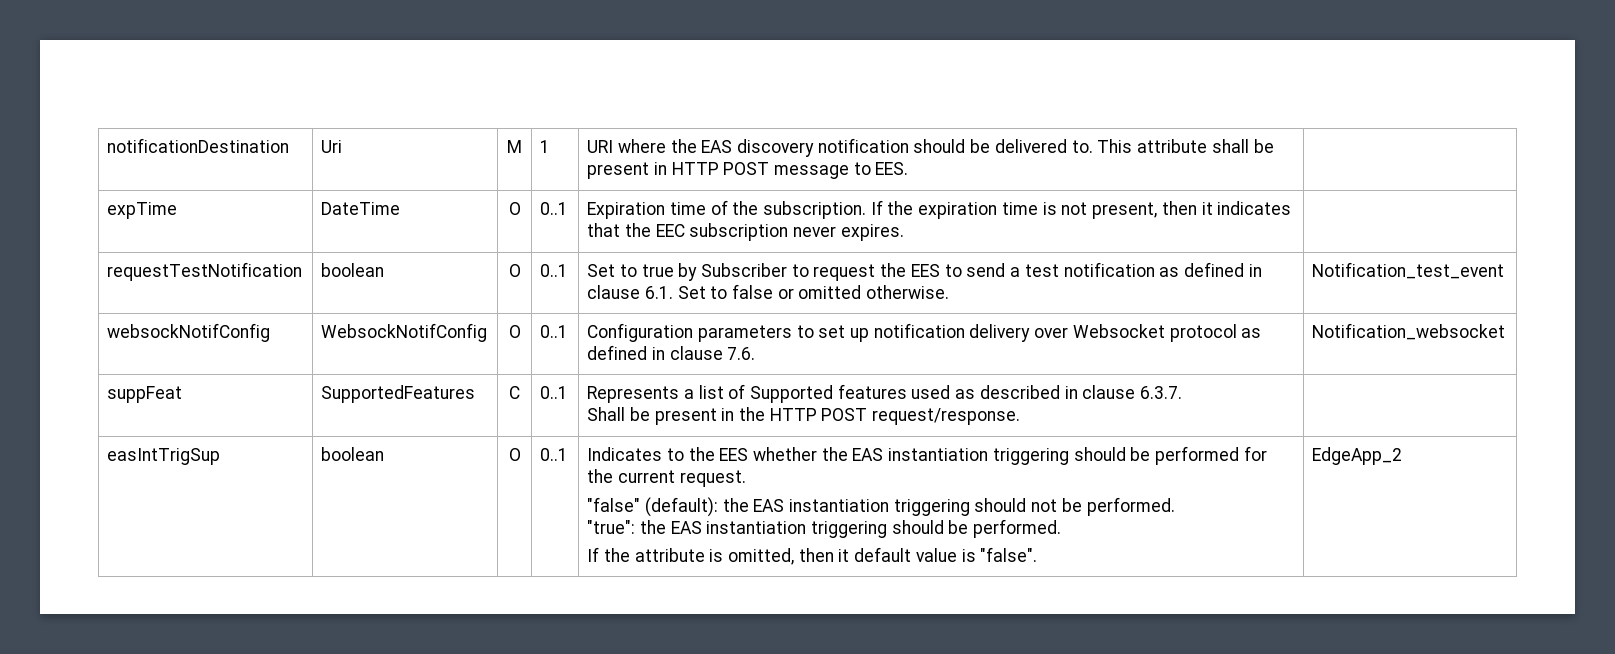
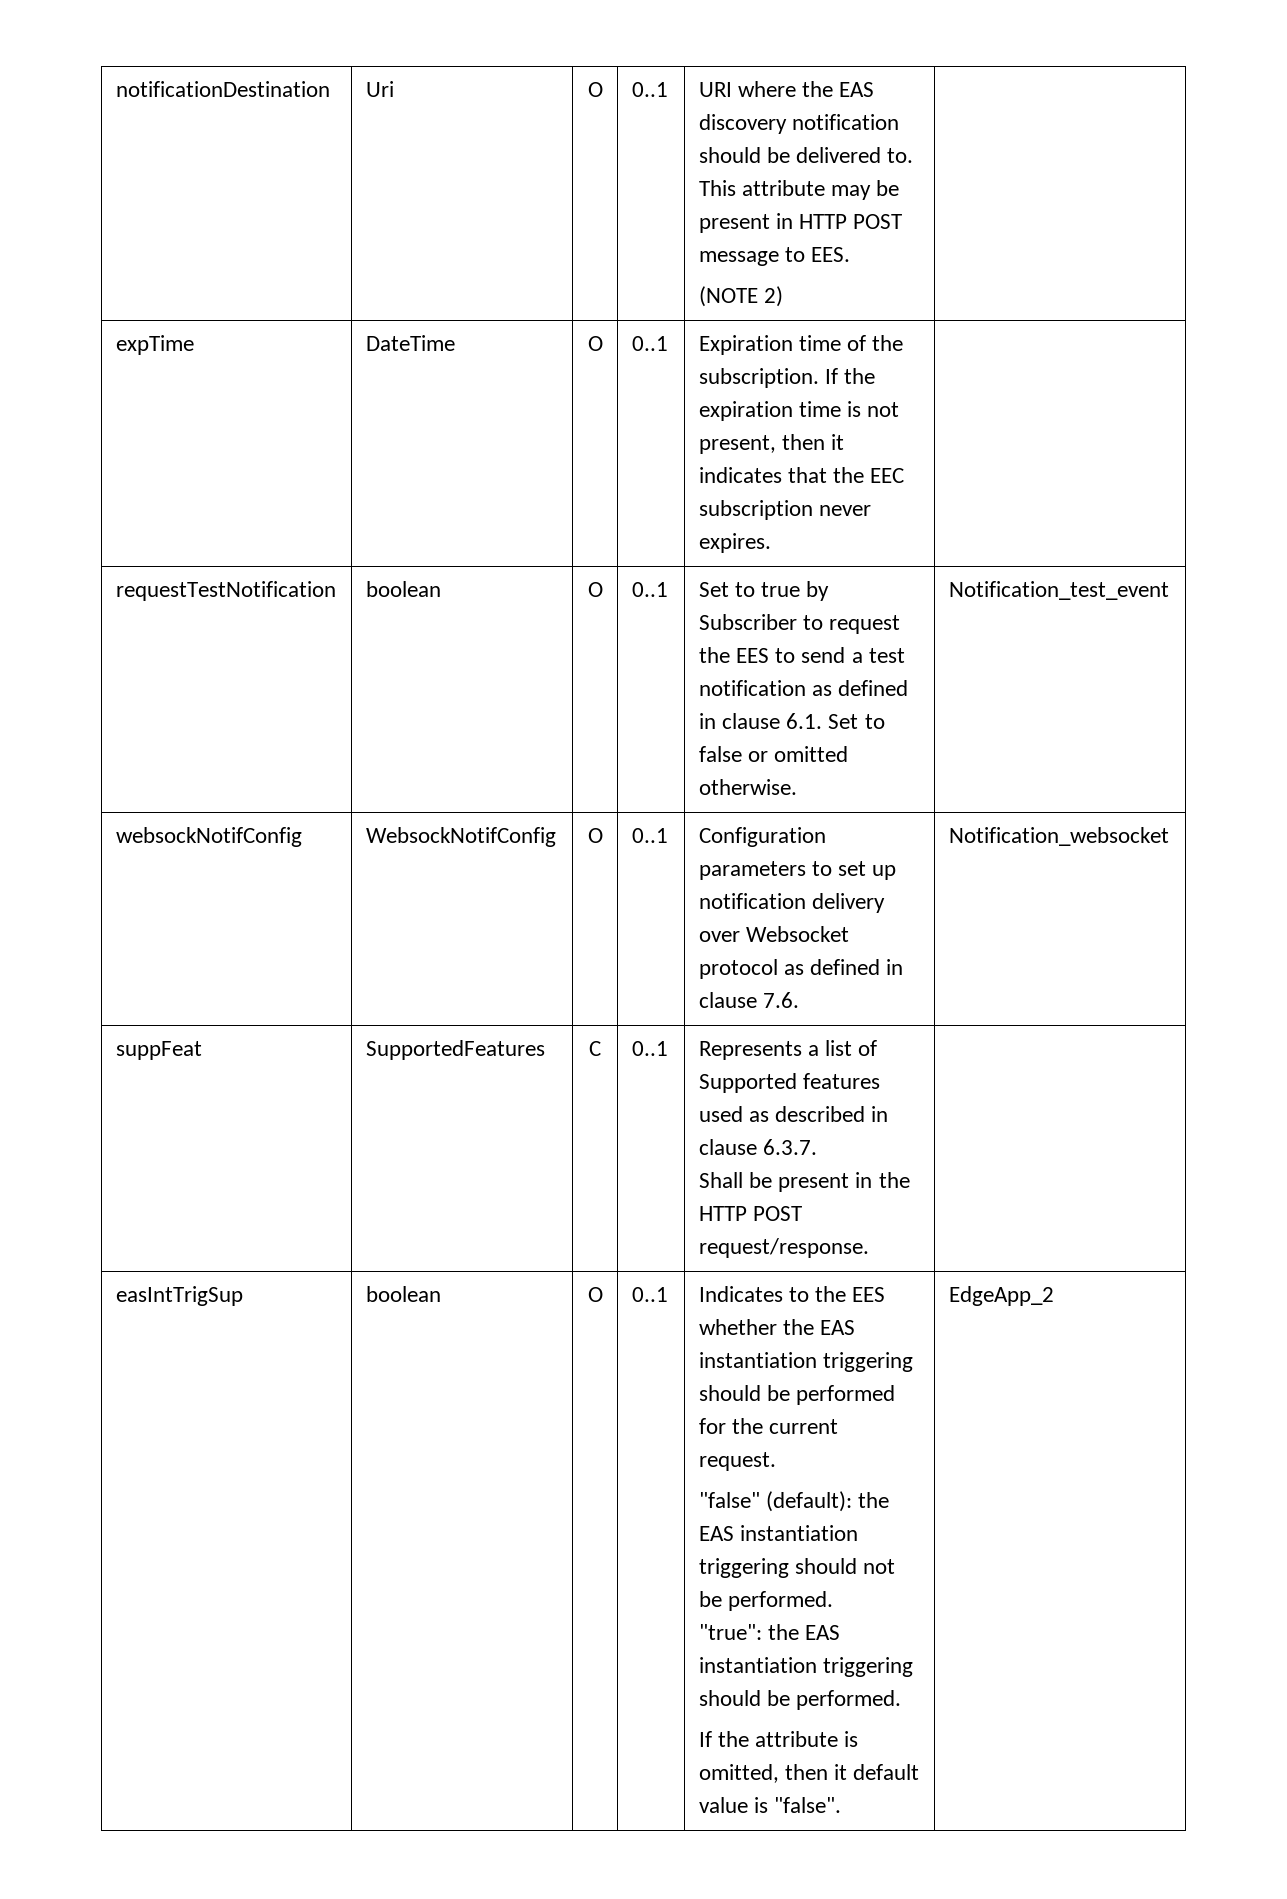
[507,140,522,153] [540,140,551,153] M | 1 -> [587,82,603,97] [631,82,668,97] O | 0..1
[1211,139,1249,153] shall -> [831,185,872,200] may
(909, 168) none -> [698,286,784,307] // (NOTE 2)

